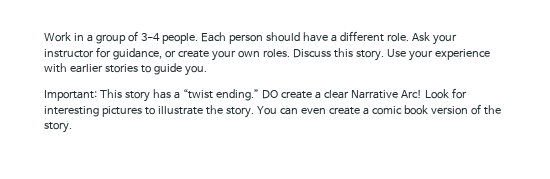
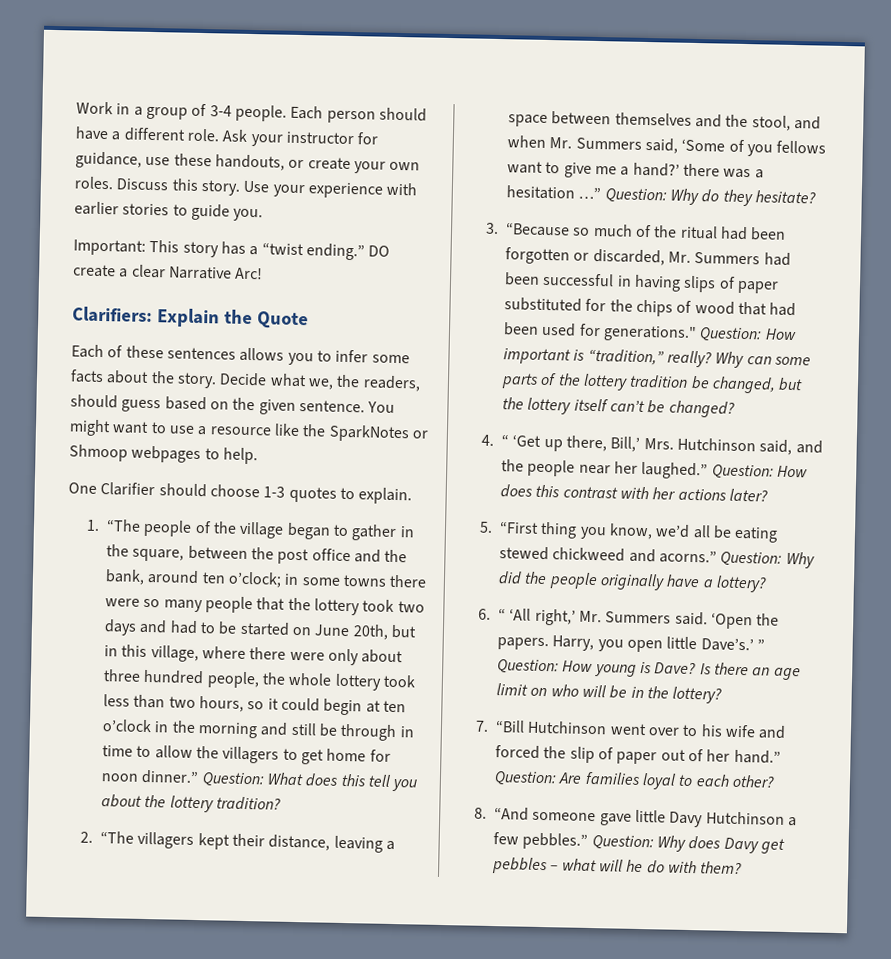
(162, 54) none -> [145,153,285,171] use these handouts,
[424,88,467,99] [44,104,501,118] [44,122,72,133] Look for interesting pictures to illustrate the story. You can even create a comic book version of the story. -> [72,306,309,330] [71,344,410,366] [70,369,421,392] [70,394,396,415] [69,419,428,443] [69,444,258,465] [68,482,413,505] [86,519,415,542] [106,544,408,565] [105,569,428,588] [105,596,425,616] [104,619,417,640] [104,644,404,666] [103,669,416,691] [103,694,406,716] [102,719,414,742] [102,745,391,765] [101,769,418,792] [101,794,281,813] [80,831,395,853] [508,111,821,131] [507,135,827,157] [507,161,764,179] [506,185,816,207] [485,222,787,241] [505,247,791,266] [504,272,779,294] [504,297,797,317] [503,322,797,343] [503,348,811,369] [501,372,804,394] [502,397,735,418] [481,434,823,456] [501,459,808,480] [500,484,768,502] [479,521,779,543] [499,546,815,569] [498,571,767,593] [478,608,780,630] [497,635,765,653] [497,659,801,681] [496,683,723,704] [475,720,787,739] [495,745,781,765] [494,771,775,790] [474,807,797,828] [493,832,785,854] [492,857,743,875] // Clarifiers: Explain the Quote // Each of these sentences allows you to infer some facts about the story. Decide what we, the readers, should guess based on the given sentence. You might want to use a resource like the SparkNotes or Shmoop webpages to help. // One Clarifier should choose 1-3 quotes to explain. // 1. “The people of the village began to gather in the square, between the post office and the bank, around ten o’clock; in some towns there were so many people that the lottery took two days and had to be started on June 20th, but in this village, where there were only about three hundred people, the whole lottery took less than two hours, so it could begin at ten o’clock in the morning and still be through in time to allow the villagers to get home for noon dinner.” Question: What does this tell you about the lottery tradition? // 2. “The villagers kept their distance, leaving a space between themselves and the stool, and when Mr. Summers said, ‘Some of you fellows want to give me a hand?’ there was a hesitation …” Question: Why do they hesitate? // 3. “Because so much of the ritual had been forgotten or discarded, Mr. Summers had been successful in having slips of paper substituted for the chips of wood that had been used for generations." Question: How important is “tradition,” really? Why can some parts of the lottery tradition be changed, but the lottery itself can’t be changed? // 4. “ ‘Get up there, Bill,’ Mrs. Hutchinson said, and the people near her laughed.” Question: How does this contrast with her actions later? // 5. “First thing you know, we’d all be eating stewed chickweed and acorns.” Question: Why did the people originally have a lottery? // 6. “ ‘All right,’ Mr. Summers said. ‘Open the papers. Harry, you open little Dave’s.’ ” Question: How young is Dave? Is there an age limit on who will be in the lottery? // 7. “Bill Hutchinson went over to his wife and forced the slip of paper out of her hand.” Question: Are families loyal to each other? // 8. “And someone gave little Davy Hutchinson a few pebbles.” Question: Why does Davy get pebbles – what will he do with them?

